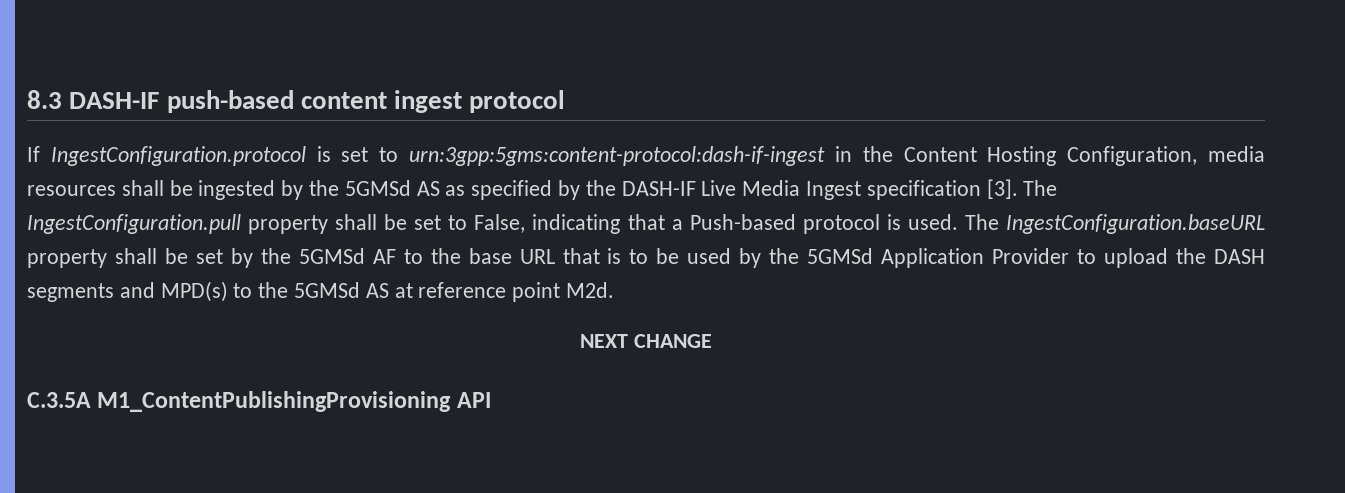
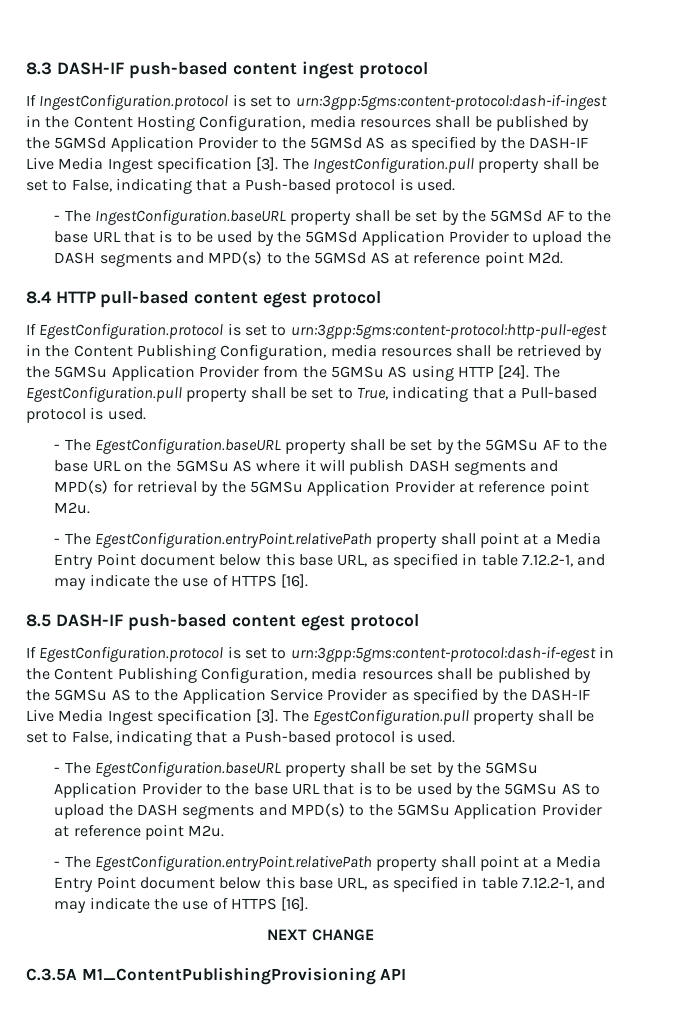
[198,180,411,200] ingested by the 5GMSd -> [495,115,590,131] [26,136,362,152] published by the 5GMSd Application Provider to the 5GMSd
(958, 222) none -> [54,215,61,221] // -
(615, 290) none -> [26,291,381,308] [26,323,607,339] [26,344,603,360] [26,365,560,381] [26,386,598,402] [26,407,146,423] [54,438,608,454] [54,459,559,475] [54,480,589,496] [54,502,91,514] [54,532,601,548] [54,553,606,569] [54,574,309,590] [26,614,419,631] [26,646,614,662] [26,667,591,683] [26,688,590,704] [26,709,594,725] [26,730,455,746] [54,761,539,777] [54,782,601,798] [54,803,602,819] [54,824,225,840] [54,855,601,871] [54,876,606,892] [54,897,309,913] // 8.4 HTTP pull-based content egest protocol // If EgestConfiguration.protocol is set to urn:3gpp:5gms:content-protocol:http-pull-egest in the Content Publishing Configuration, media resources shall be retrieved by the 5GMSu Application Provider from the 5GMSu AS using HTTP [24]. The EgestConfiguration.pull property shall be set to True, indicating that a Pull-based protocol is used. // - The EgestConfiguration.baseURL property shall be set by the 5GMSu AF to the base URL on the 5GMSu AS where it will publish DASH segments and MPD(s) for retrieval by the 5GMSu Application Provider at reference point M2u. // - The EgestConfiguration.entryPoint.relativePath property shall point at a Media Entry Point document below this base URL, as specified in table 7.12.2-1, and may indicate the use of HTTPS [16]. // 8.5 DASH-IF push-based content egest protocol // If EgestConfiguration.protocol is set to urn:3gpp:5gms:content-protocol:dash-if-egest in the Content Publishing Configuration, media resources shall be published by the 5GMSu AS to the Application Service Provider as specified by the DASH-IF Live Media Ingest specification [3]. The EgestConfiguration.pull property shall be set to False, indicating that a Push-based protocol is used. // - The EgestConfiguration.baseURL property shall be set by the 5GMSu Application Provider to the base URL that is to be used by the 5GMSu AS to upload the DASH segments and MPD(s) to the 5GMSu Application Provider at reference point M2u. // - The EgestConfiguration.entryPoint.relativePath property shall point at a Media Entry Point document below this base URL, as specified in table 7.12.2-1, and may indicate the use of HTTPS [16].

